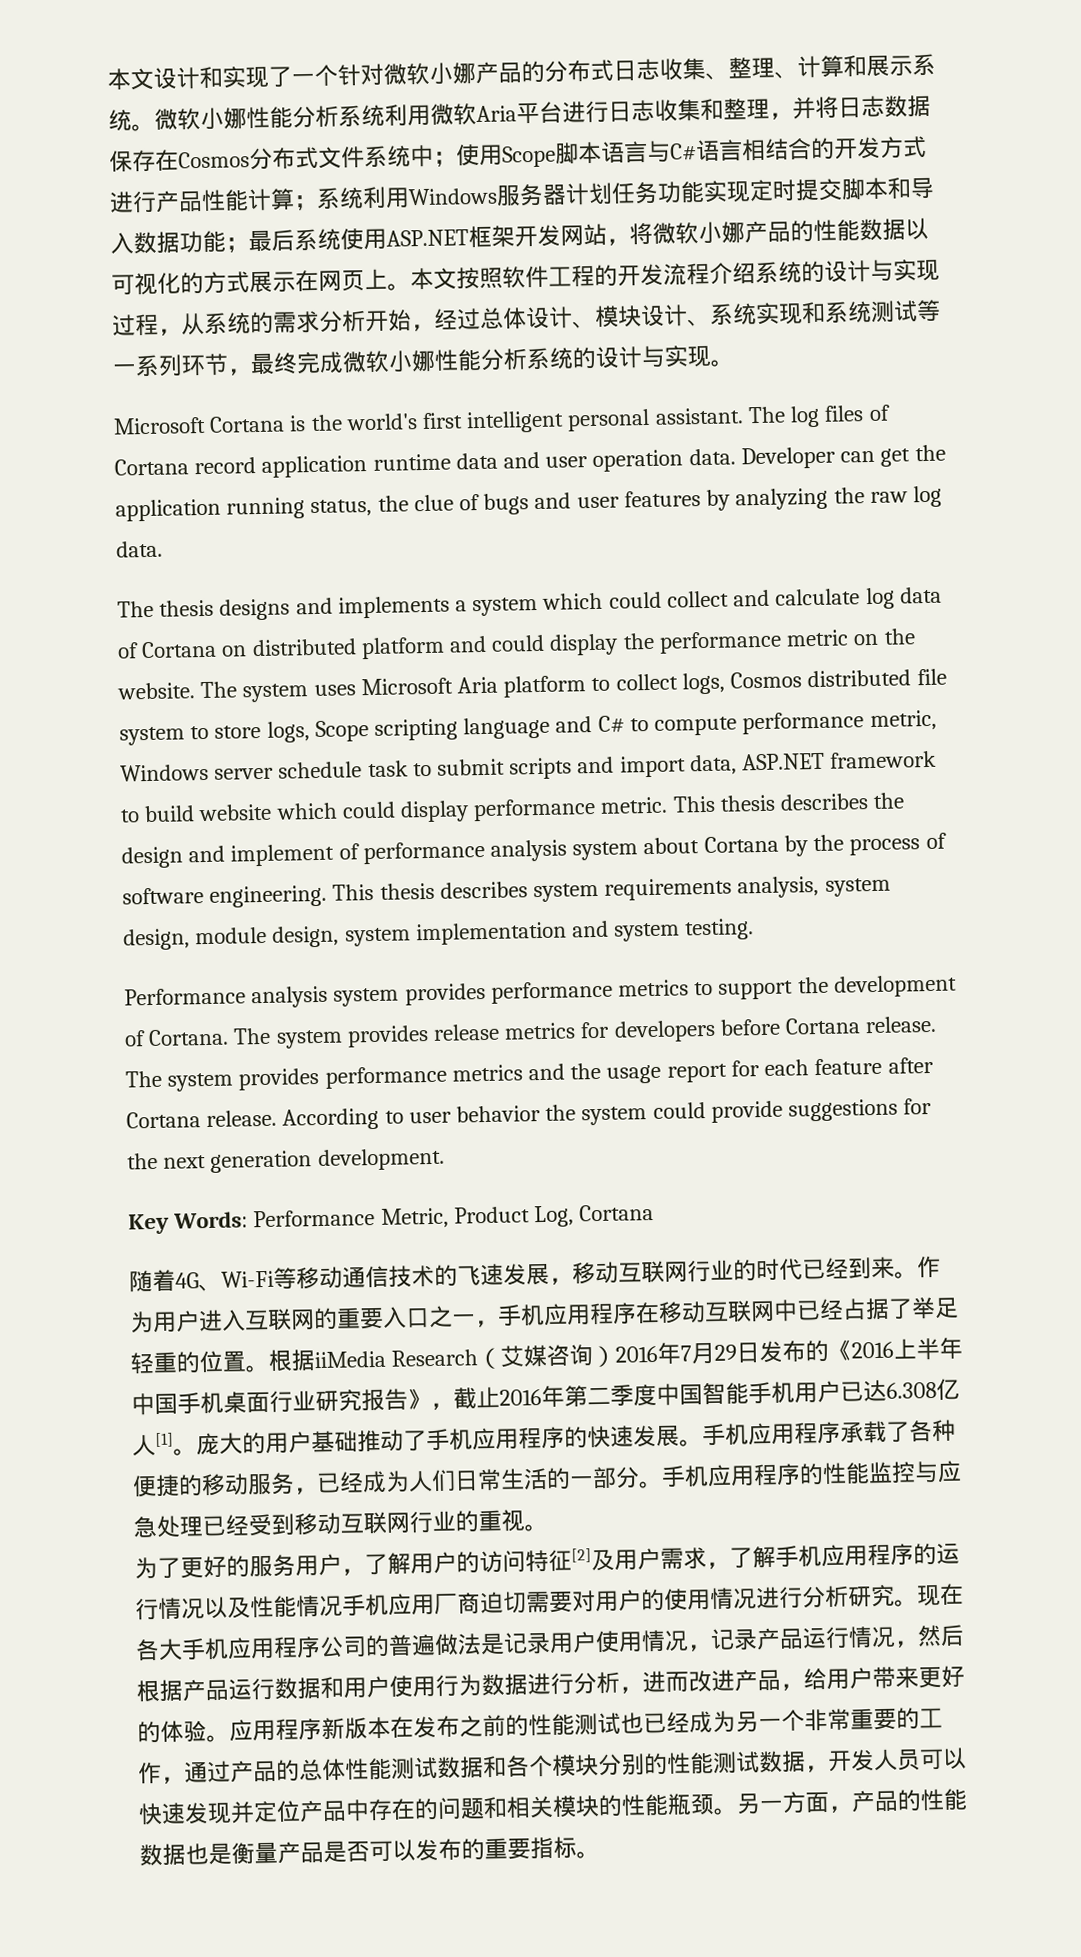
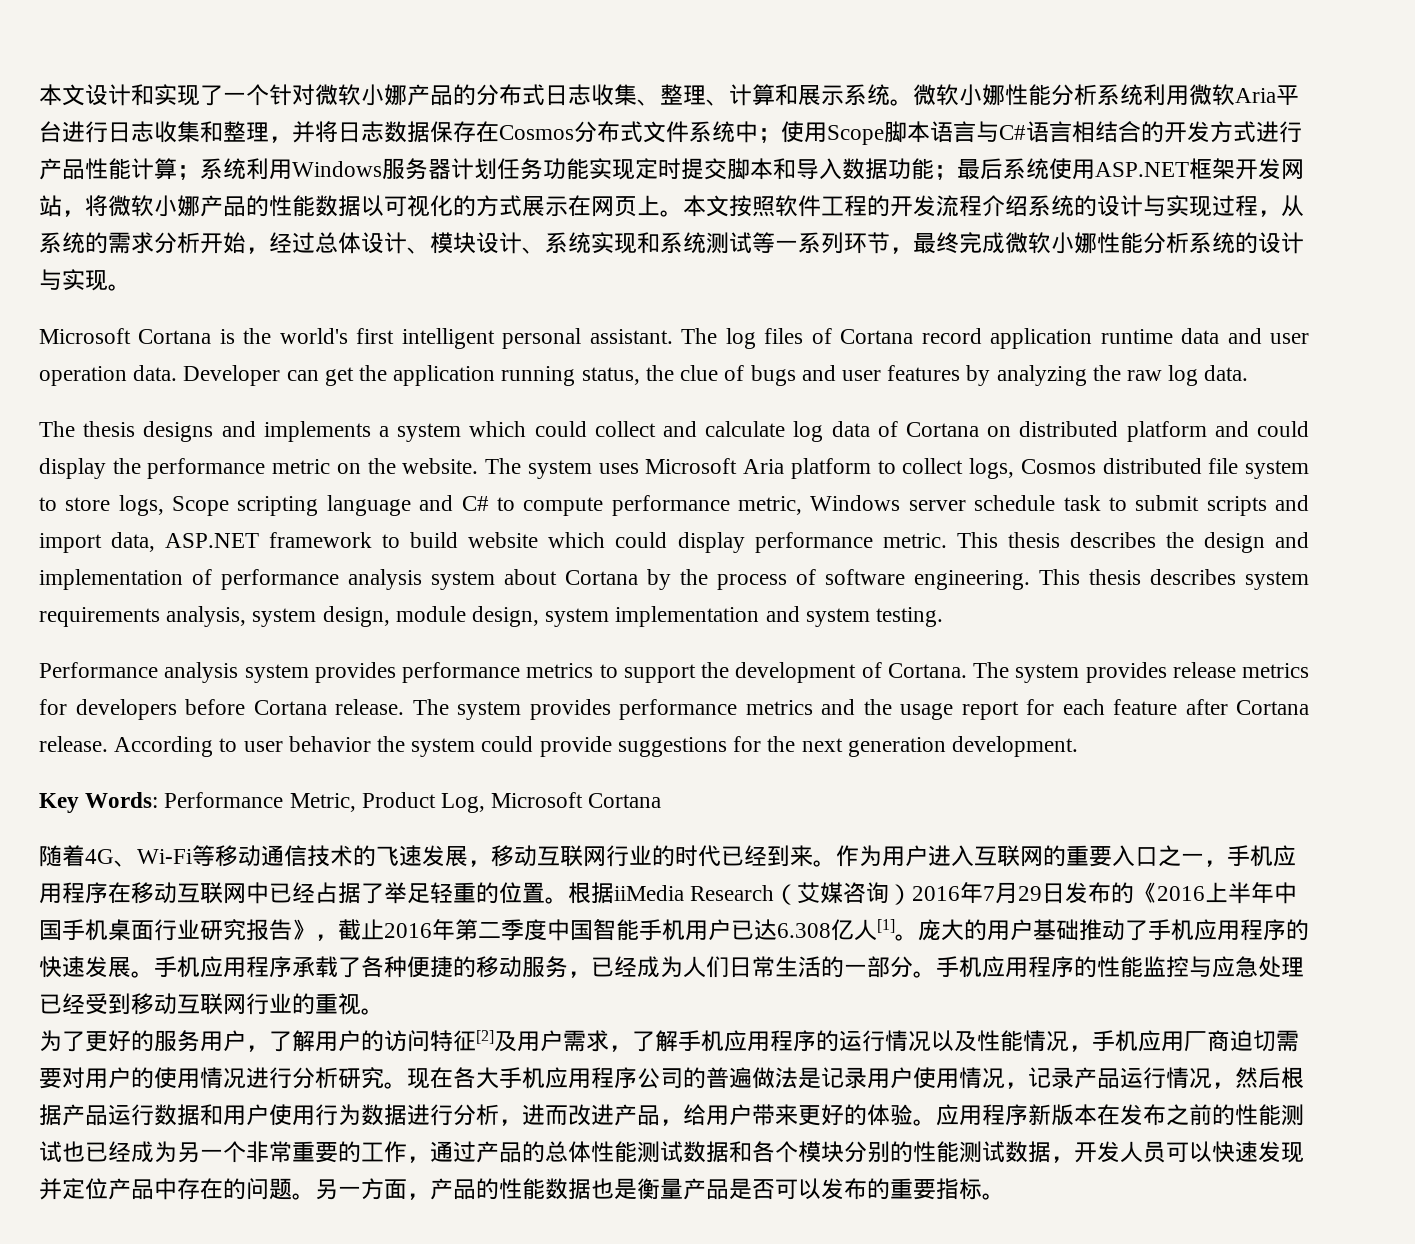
[230,842,335,867] implement -> [39,569,183,590] implementation
(575, 1216) none -> [491,792,584,808] Microsoft
(343, 1606) none -> [1069,1045,1092,1052] ，
[483,1793,715,1820] 和相关模块的性能瓶颈 -> (292, 1189) none

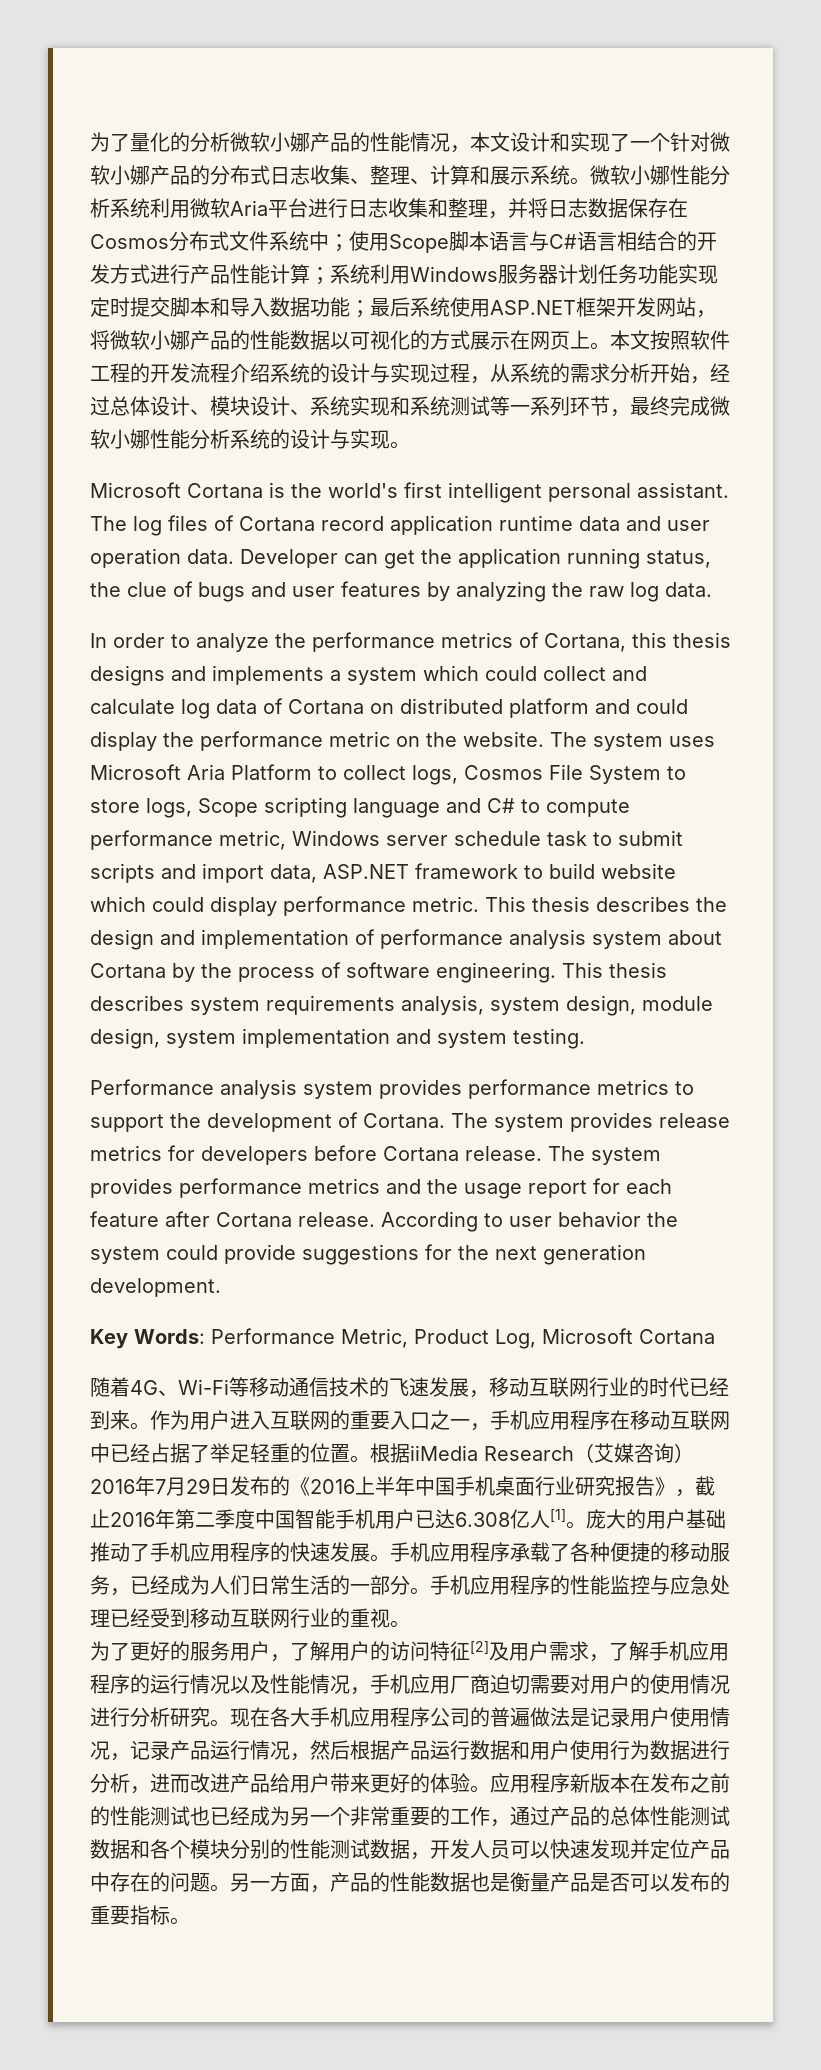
(39, 95) none -> [90,132,470,153] 为了量化的分析微软小娜产品的性能情况，
[39,421,75,437] The -> [90,632,667,652] In order to analyze the performance metrics of Cortana, this
[790,458,871,479] platform -> [231,764,312,780] Platform
[1102,458,1309,479] distributed file system -> [549,764,661,784] File System
[660,1119,683,1126] ， -> (270, 1783) none

